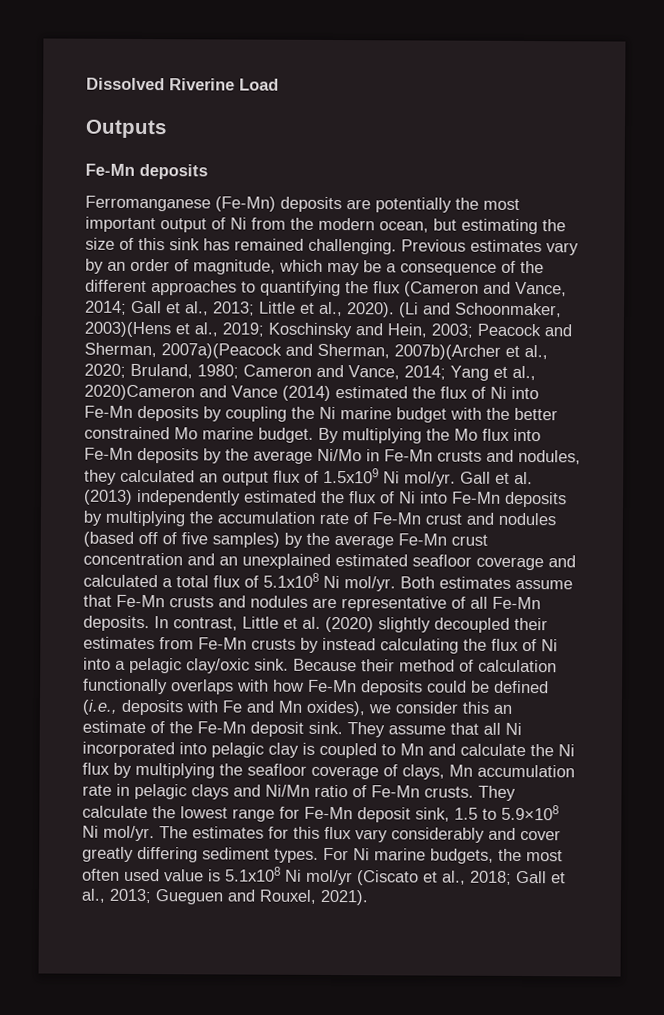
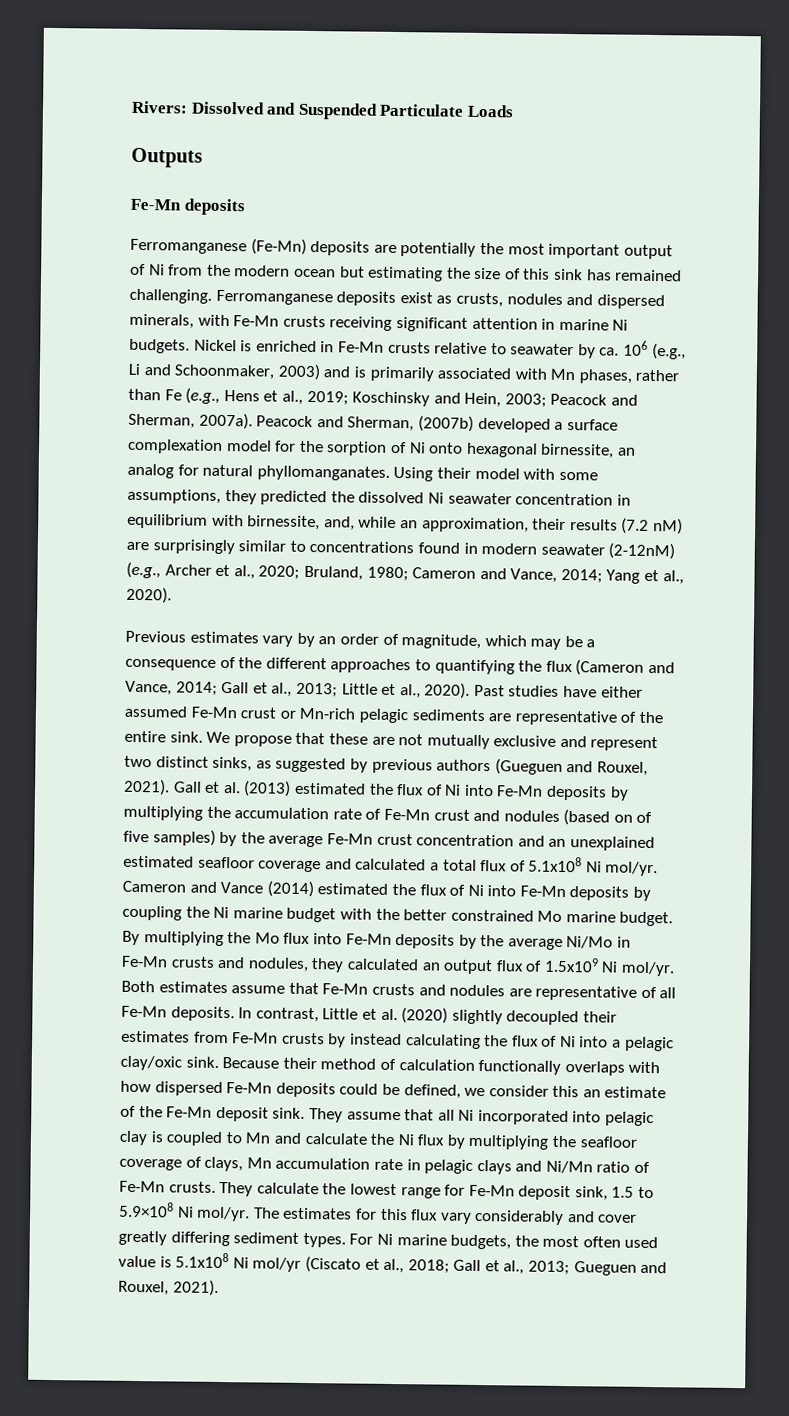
[86,77,279,91] Dissolved Riverine Load -> [131,100,514,120] Rivers: Dissolved and Suspended Particulate Loads
[379,221,429,233] ocean, -> [293,268,336,278] ocean
(397, 246) none -> [215,289,665,310] [129,313,629,332] [129,338,686,360] [128,363,680,384] [128,387,639,408] [128,412,618,433] [127,438,636,459] [127,463,598,482] [127,488,631,506] [127,513,683,535] [126,539,676,560] [126,561,684,585] [126,586,172,604] Ferromanganese deposits exist as crusts, nodules and dispersed minerals, with Fe-Mn crusts receiving significant attention in marine Ni budgets. Nickel is enriched in Fe-Mn crusts relative to seawater by ca. 106 (e.g., Li and Schoonmaker, 2003) and is primarily associated with Mn phases, rather than Fe (e.g., Hens et al., 2019; Koschinsky and Hein, 2003; Peacock and Sherman, 2007a). Peacock and Sherman, (2007b) developed a surface complexation model for the sorption of Ni onto hexagonal birnessite, an analog for natural phyllomanganates. Using their model with some assumptions, they predicted the dissolved Ni seawater concentration in equilibrium with birnessite, and, while an approximation, their results (7.2 nM) are surprisingly similar to concentrations found in modern seawater (2-12nM) (e.g., Archer et al., 2020; Bruland, 1980; Cameron and Vance, 2014; Yang et al., 2020). //
[398,302,562,318] [84,321,572,339] [84,342,548,360] [84,363,536,381] [84,384,195,401] (Li and Schoonmaker, 2003)(Hens et al., 2019; Koschinsky and Hein, 2003; Peacock and Sherman, 2007a)(Peacock and Sherman, 2007b)(Archer et al., 2020; Bruland, 1980; Cameron and Vance, 2014; Yang et al., 2020)Cameron -> [473,684,643,698] [124,705,663,726] [124,730,659,752] [124,755,648,776] [123,778,629,801] [123,805,653,826] [123,829,655,852] [123,855,659,877] [122,880,186,893] Past studies have either assumed Fe-Mn crust or Mn-rich pelagic sediments are representative of the entire sink. We propose that these are not mutually exclusive and represent two distinct sinks, as suggested by previous authors (Gueguen and Rouxel, 2021). Gall et al. (2013) estimated the flux of Ni into Fe-Mn deposits by multiplying the accumulation rate of Fe-Mn crust and nodules (based on of five samples) by the average Fe-Mn crust concentration and an unexplained estimated seafloor coverage and calculated a total flux of 5.1x108 Ni mol/yr. Cameron
[460,471,533,485] [84,489,567,508] [83,510,556,527] [83,531,488,549] [83,552,576,571] [83,572,396,592] Gall et al. (2013) independently estimated the flux of Ni into Fe-Mn deposits by multiplying the accumulation rate of Fe-Mn crust and nodules (based off of five samples) by the average Fe-Mn crust concentration and an unexplained estimated seafloor coverage and calculated a total flux of 5.1x108 Ni mol/yr. -> (676, 969) none
(304, 685) none -> [154,1081,223,1097] dispersed
[494,680,549,694] [82,699,365,717] defined (i.e., deposits with Fe and Mn oxides), -> [403,1084,461,1099] defined,

